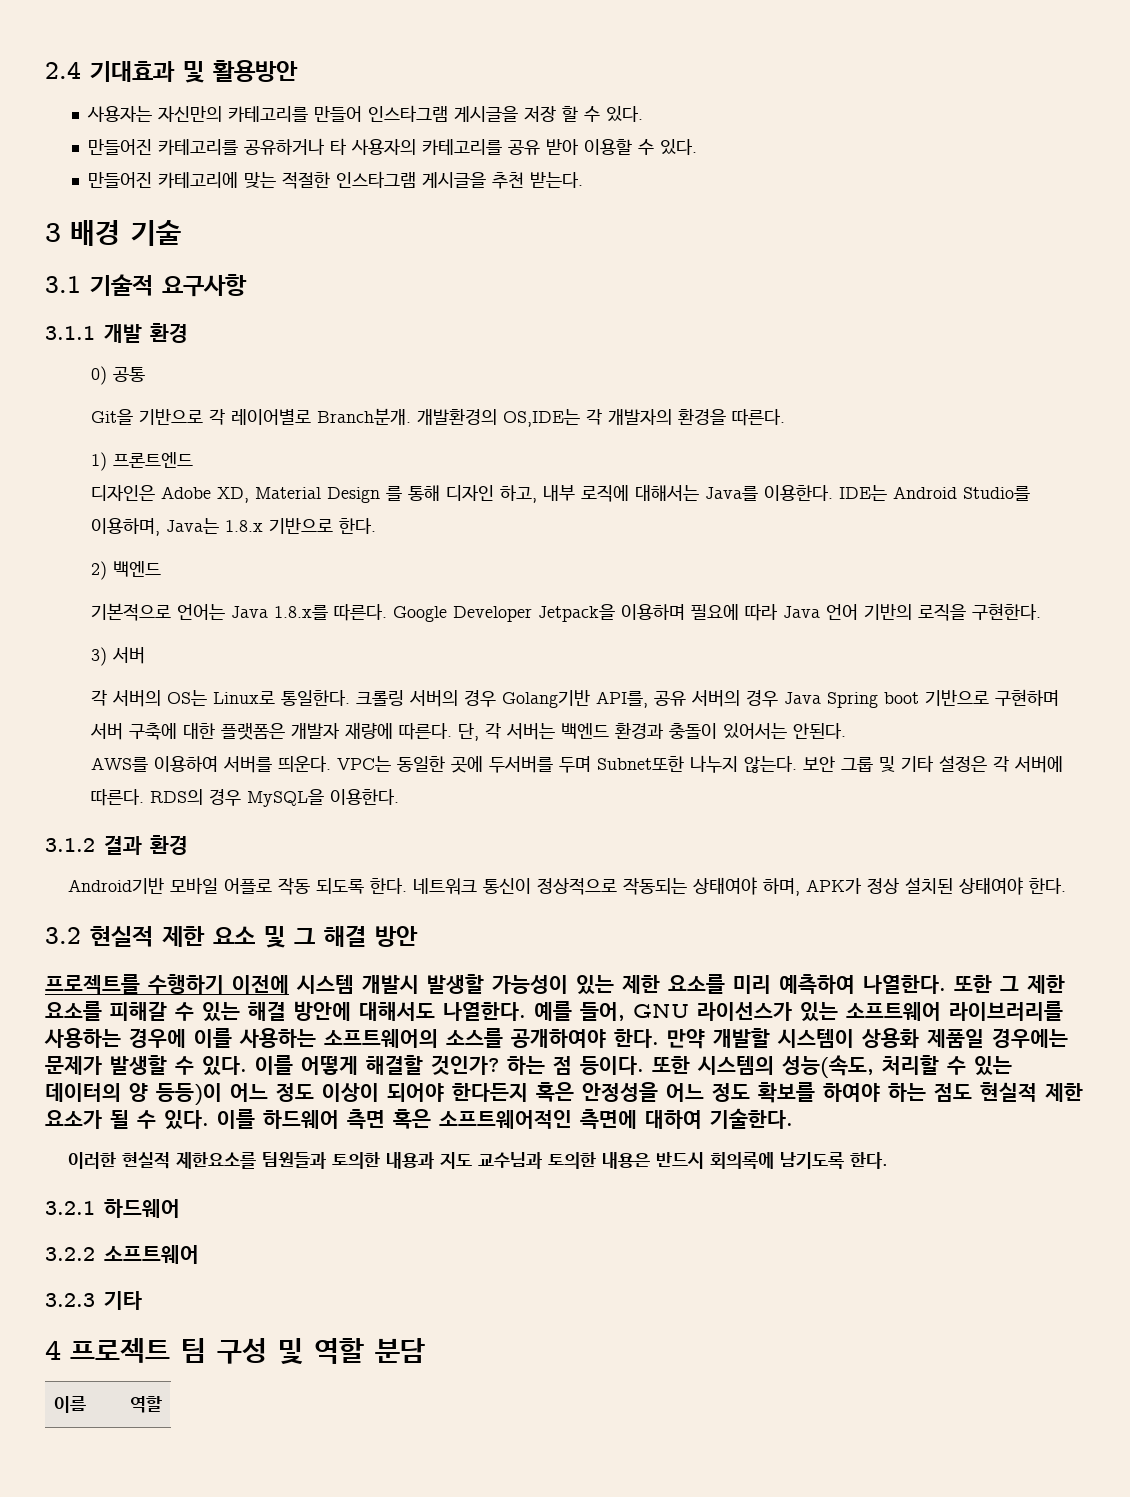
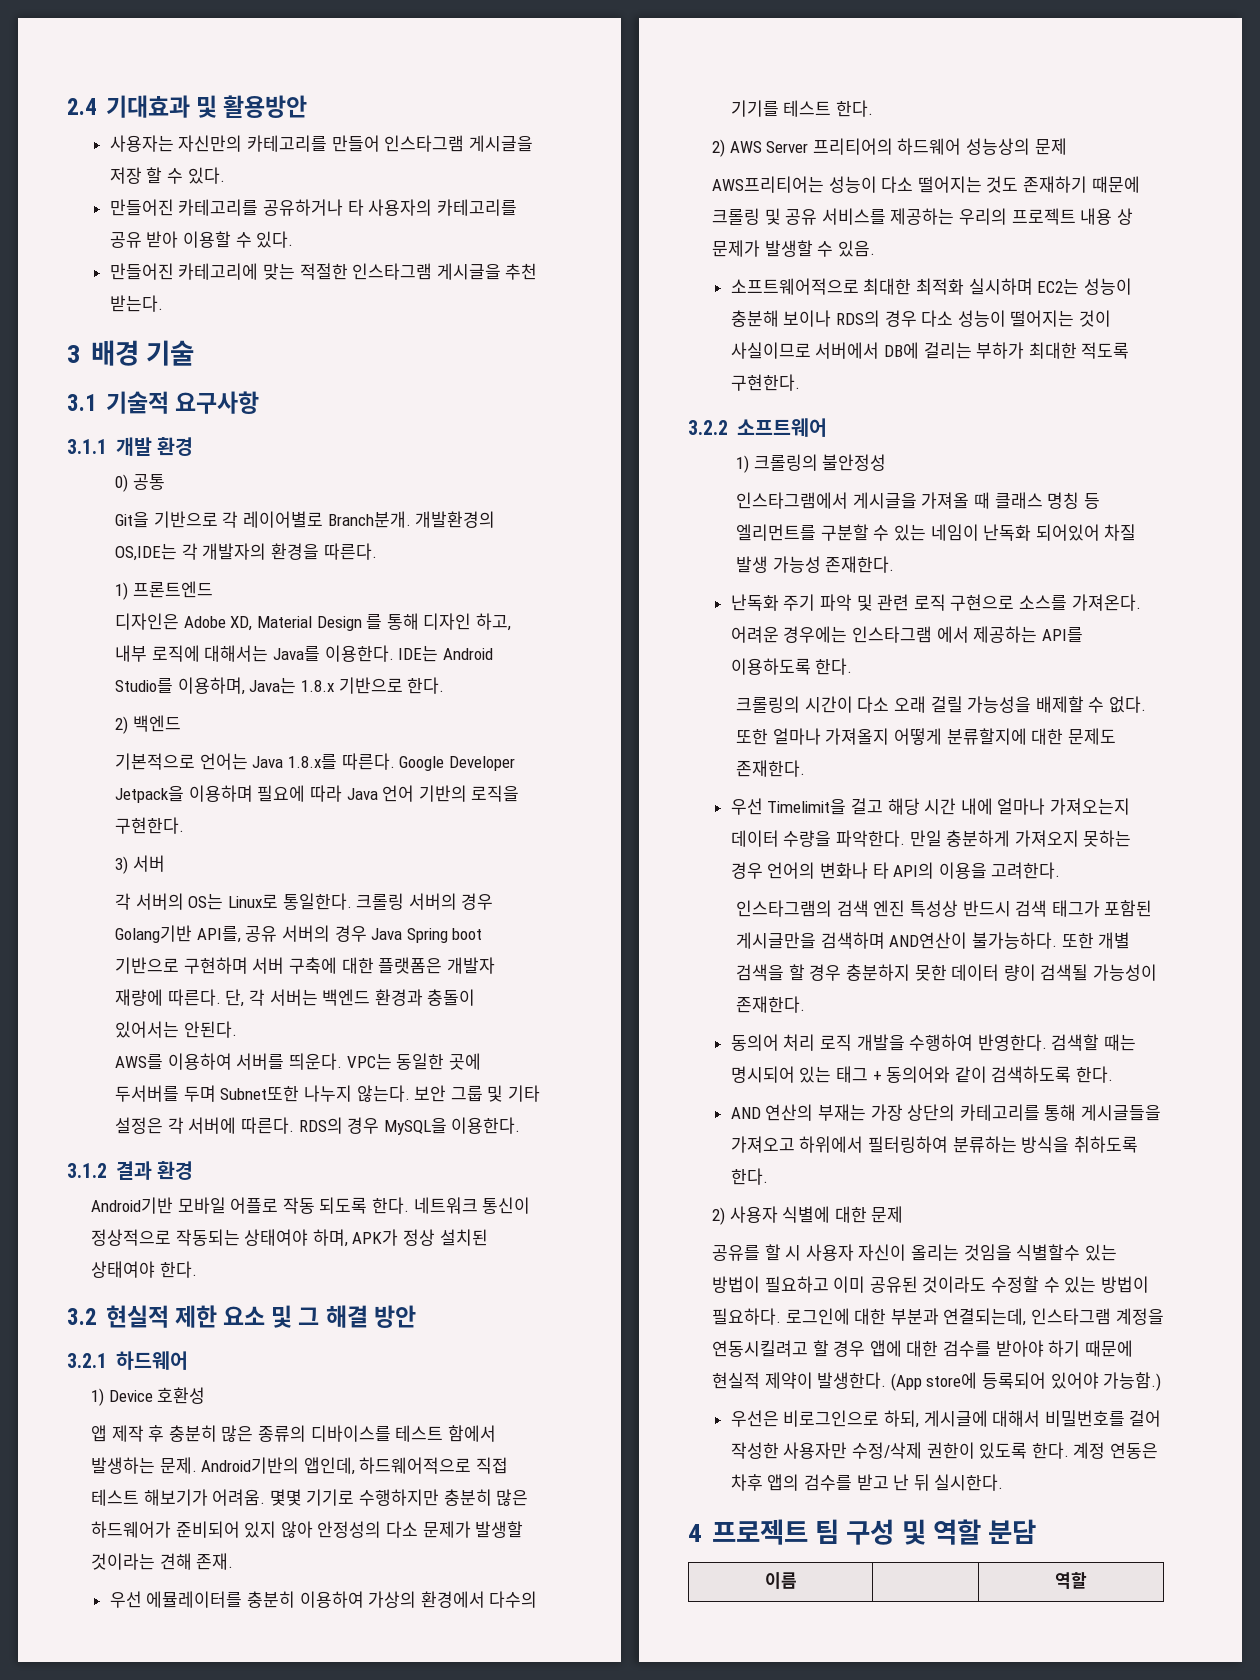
[45,974,1065,995] [45,1001,1063,1022] [44,1028,1068,1049] [45,1055,1012,1078] [45,1082,1083,1106] [45,1108,793,1130] [67,1152,888,1169] [45,1199,180,1218] [45,1245,199,1264] [45,1291,142,1310] 프로젝트를 수행하기 이전에 시스템 개발시 발생할 가능성이 있는 제한 요소를 미리 예측하여 나열한다. 또한 그 제한 요소를 피해갈 수 있는 해결 방안에 대해서도 나열한다. 예를 들어, GNU 라이선스가 있는 소프트웨어 라이브러리를 사용하는 경우에 이를 사용하는 소프트웨어의 소스를 공개하여야 한다. 만약 개발할 시스템이 상용화 제품일 경우에는 문제가 발생할 수 있다. 이를 어떻게 해결할 것인가? 하는 점 등이다. 또한 시스템의 성능(속도, 처리할 수 있는 데이터의 양 등등)이 어느 정도 이상이 되어야 한다든지 혹은 안정성을 어느 정도 확보를 하여야 하는 점도 현실적 제한 요소가 될 수 있다. 이를 하드웨어 측면 혹은 소프트웨어적인 측면에 대하여 기술한다. // 이러한 현실적 제한요소를 팀원들과 토의한 내용과 지도 교수님과 토의한 내용은 반드시 회의록에 남기도록 한다. // 3.2.1 하드웨어 // 3.2.2 소프트웨어 // 3.2.3 기타 -> [67,1351,188,1370] [91,1387,206,1406] [91,1425,496,1442] [91,1457,509,1475] [91,1489,529,1506] [91,1521,524,1538] [91,1553,234,1570] [109,1591,538,1608] [730,100,873,117] [712,138,1067,157] [712,176,1140,193] [712,208,1133,225] [712,240,875,257] [730,278,1132,295] [730,310,1111,327] [730,342,1130,359] [730,374,800,391] [688,418,827,437] [736,454,887,473] [736,492,1100,509] [736,524,1137,541] [736,556,895,573] [730,594,1141,611] [730,626,1083,643] [730,658,853,675] [736,696,1146,713] [736,728,1116,745] [736,760,806,777] [730,798,1130,815] [730,830,1132,847] [730,862,1061,879] [736,900,1153,917] [736,932,1131,949] [736,964,1157,981] [736,996,806,1013] [730,1034,1136,1051] [730,1066,1113,1083] [730,1104,1161,1121] [730,1136,1138,1153] [730,1168,768,1185] [712,1206,904,1225] [712,1244,1117,1261] [712,1276,1149,1293] [712,1308,1164,1326] [712,1340,1133,1357] [712,1372,1162,1391] [730,1410,1162,1428] [730,1442,1158,1459] [730,1474,1004,1491] 3.2.1 하드웨어 // 1) Device 호환성 // 앱 제작 후 충분히 많은 종류의 디바이스를 테스트 함에서 발생하는 문제. Android기반의 앱인데, 하드웨어적으로 직접 테스트 해보기가 어려움. 몇몇 기기로 수행하지만 충분히 많은 하드웨어가 준비되어 있지 않아 안정성의 다소 문제가 발생할 것이라는 견해 존재. // 우선 에뮬레이터를 충분히 이용하여 가상의 환경에서 다수의 기기를 테스트 한다. // 2) AWS Server 프리티어의 하드웨어 성능상의 문제 // AWS프리티어는 성능이 다소 떨어지는 것도 존재하기 때문에 크롤링 및 공유 서비스를 제공하는 우리의 프로젝트 내용 상 문제가 발생할 수 있음. // 소프트웨어적으로 최대한 최적화 실시하며 EC2는 성능이 충분해 보이나 RDS의 경우 다소 성능이 떨어지는 것이 사실이므로 서버에서 DB에 걸리는 부하가 최대한 적도록 구현한다. // 3.2.2 소프트웨어 // 1) 크롤링의 불안정성 // 인스타그램에서 게시글을 가져올 때 클래스 명칭 등 엘리먼트를 구분할 수 있는 네임이 난독화 되어있어 차질 발생 가능성 존재한다. // 난독화 주기 파악 및 관련 로직 구현으로 소스를 가져온다. 어려운 경우에는 인스타그램 에서 제공하는 API를 이용하도록 한다. // 크롤링의 시간이 다소 오래 걸릴 가능성을 배제할 수 없다. 또한 얼마나 가져올지 어떻게 분류할지에 대한 문제도 존재한다. // 우선 Timelimit을 걸고 해당 시간 내에 얼마나 가져오는지 데이터 수량을 파악한다. 만일 충분하게 가져오지 못하는 경우 언어의 변화나 타 API의 이용을 고려한다. // 인스타그램의 검색 엔진 특성상 반드시 검색 태그가 포함된 게시글만을 검색하며 AND연산이 불가능하다. 또한 개별 검색을 할 경우 충분하지 못한 데이터 량이 검색될 가능성이 존재한다. // 동의어 처리 로직 개발을 수행하여 반영한다. 검색할 때는 명시되어 있는 태그 + 동의어와 같이 검색하도록 한다. // AND 연산의 부재는 가장 상단의 카테고리를 통해 게시글들을 가져오고 하위에서 필터링하여 분류하는 방식을 취하도록 한다. // 2) 사용자 식별에 대한 문제 // 공유를 할 시 사용자 자신이 올리는 것임을 식별할수 있는 방법이 필요하고 이미 공유된 것이라도 수정할 수 있는 방법이 필요하다. 로그인에 대한 부분과 연결되는데, 인스타그램 계정을 연동시킬려고 할 경우 앱에 대한 검수를 받아야 하기 때문에 현실적 제약이 발생한다. (App store에 등록되어 있어야 가능함.) // 우선은 비로그인으로 하되, 게시글에 대해서 비밀번호를 걸어 작성한 사용자만 수정/삭제 권한이 있도록 한다. 계정 연동은 차후 앱의 검수를 받고 난 뒤 실시한다.

